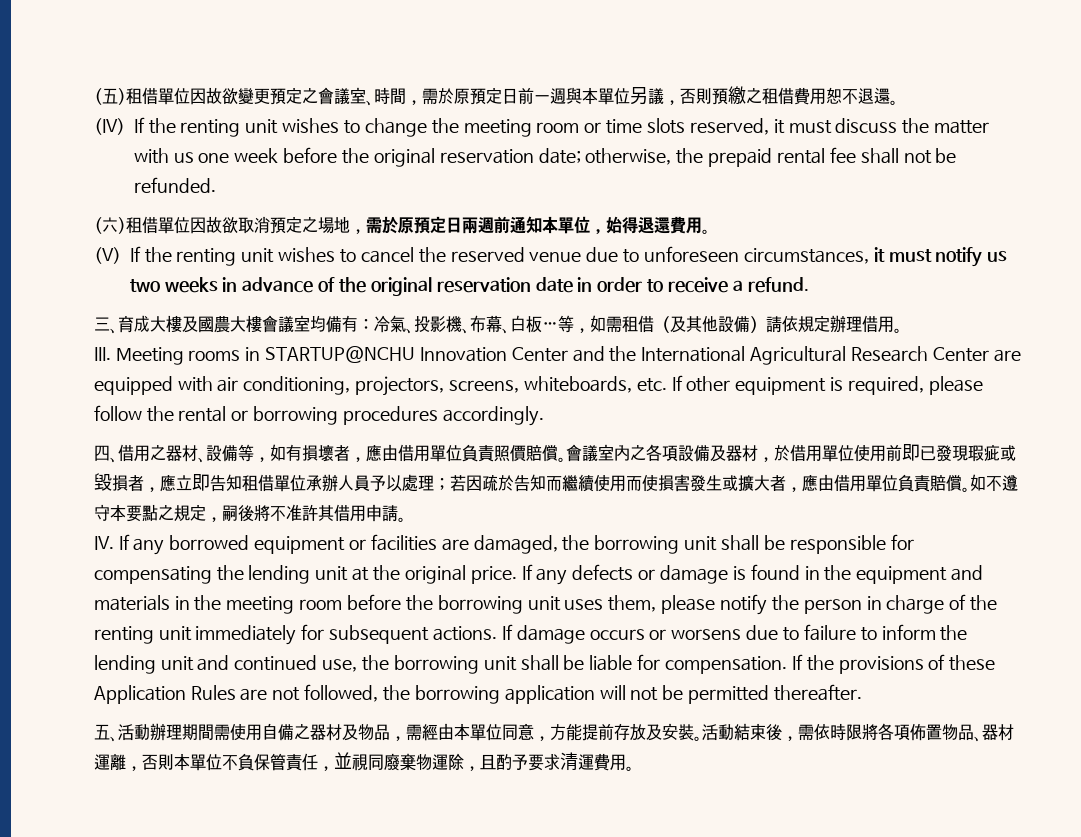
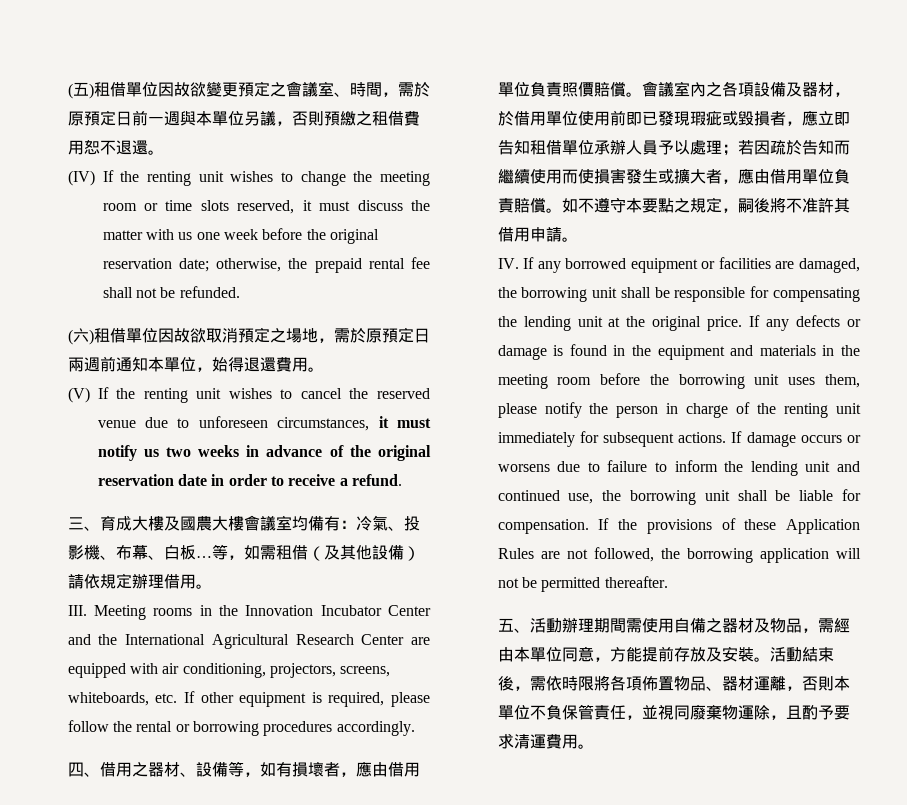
[265,346,507,363] STARTUP@NCHU Innovation -> [218,605,382,616] the Innovation Incubator

